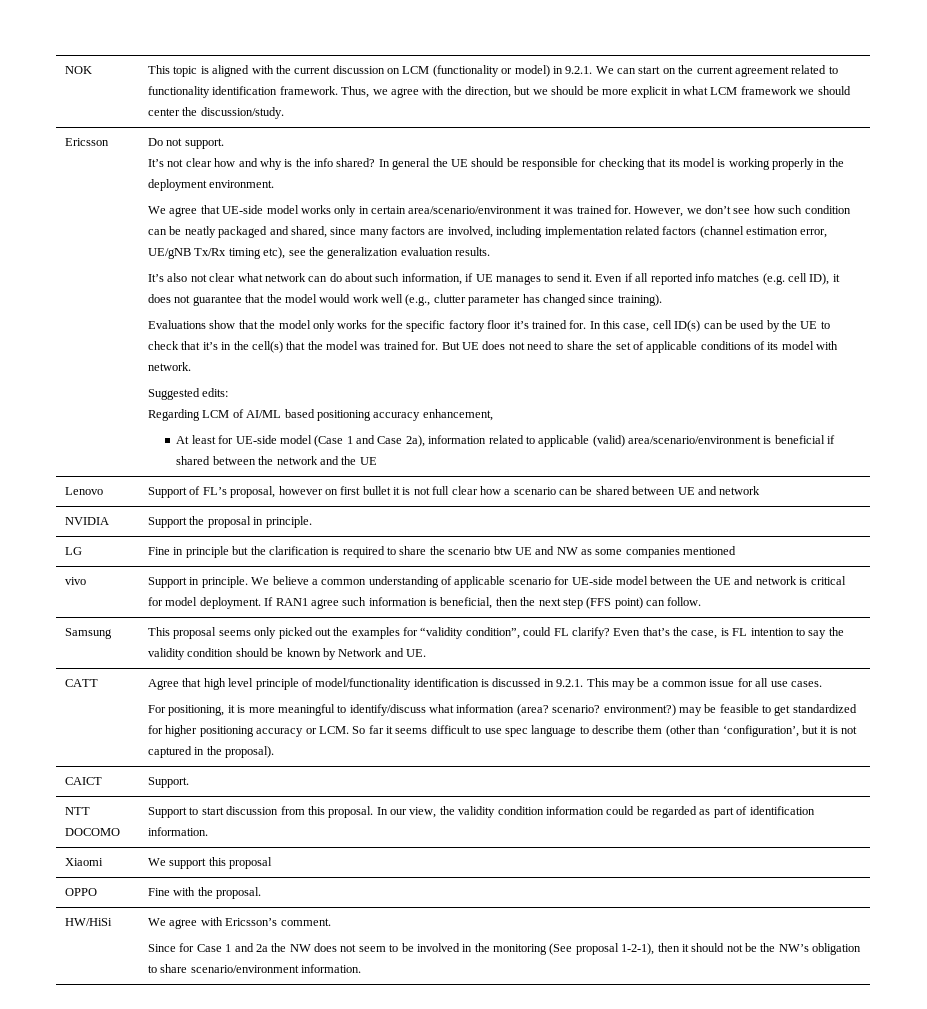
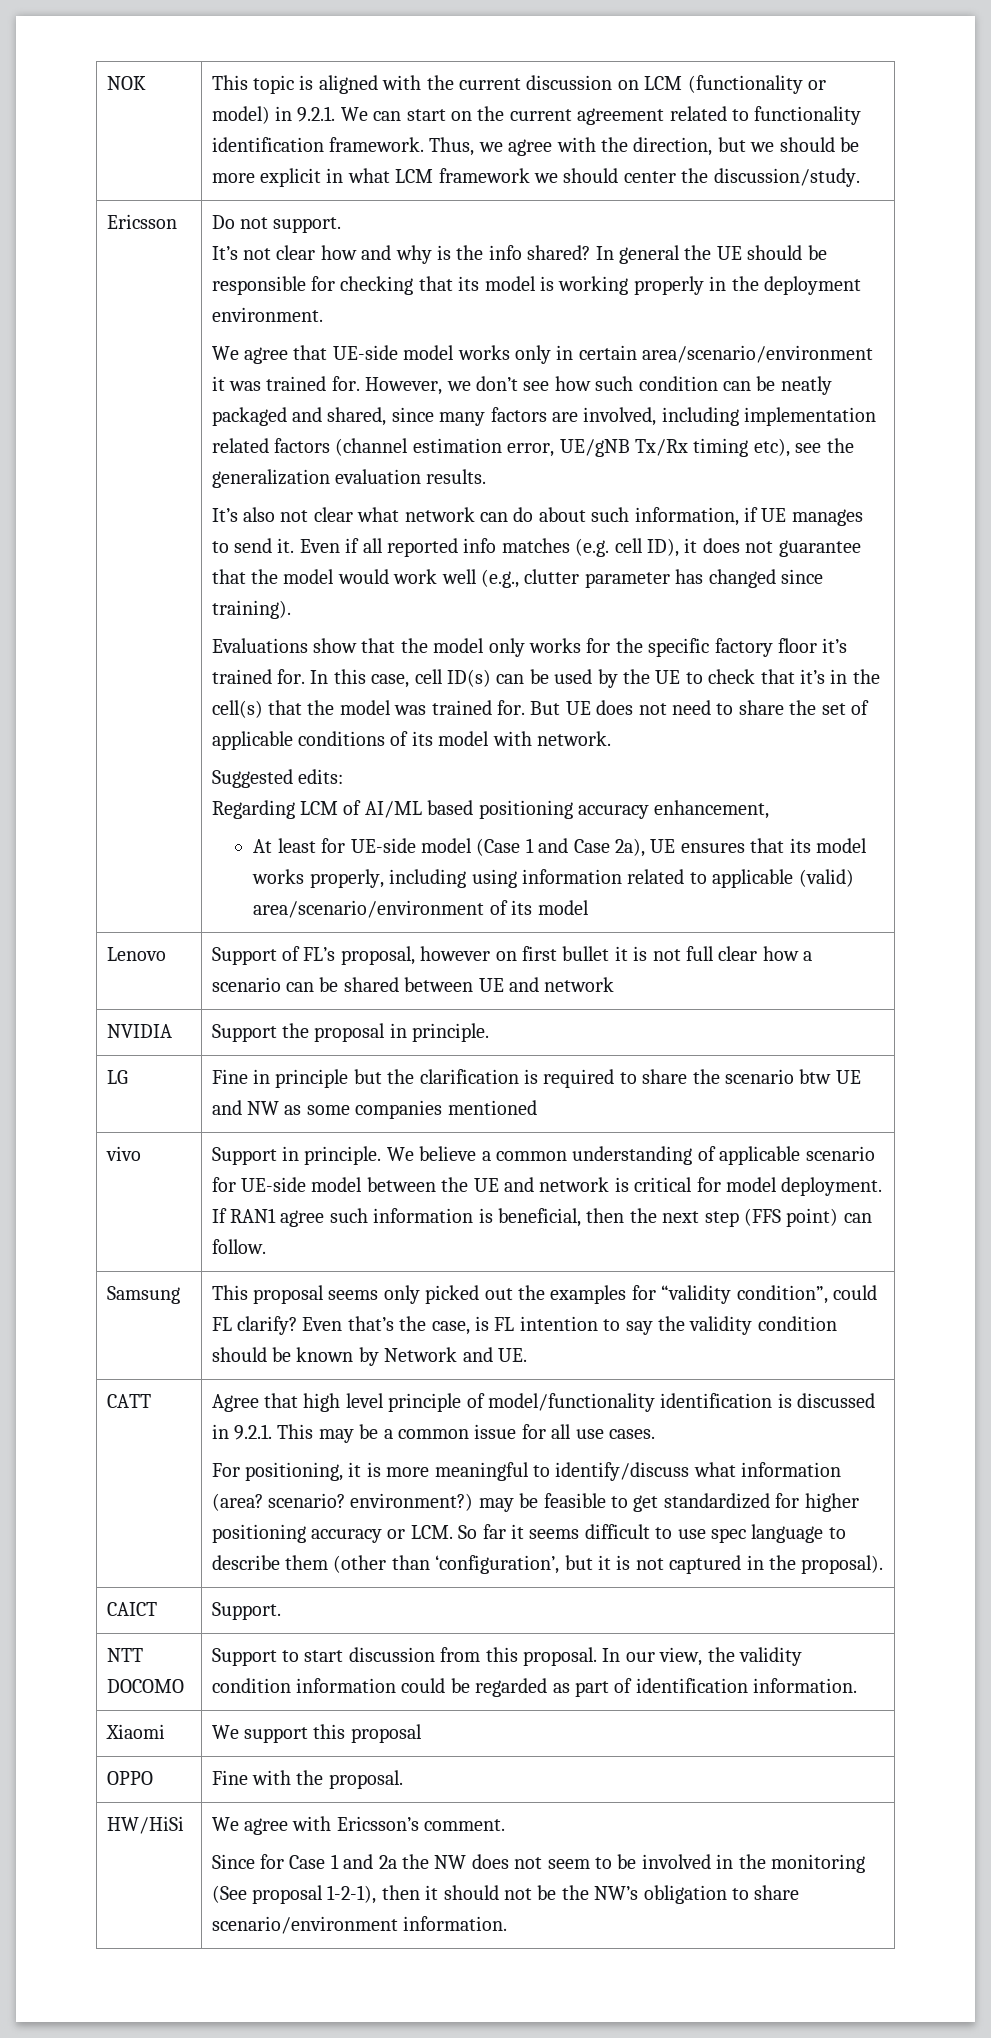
(425, 441) none -> [650,838,868,853] [252,869,517,888] UE ensures that its model works properly, including using
[763,435,836,444] [176,456,377,465] is beneficial if shared between the network and the UE -> [489,900,589,915] of its model

